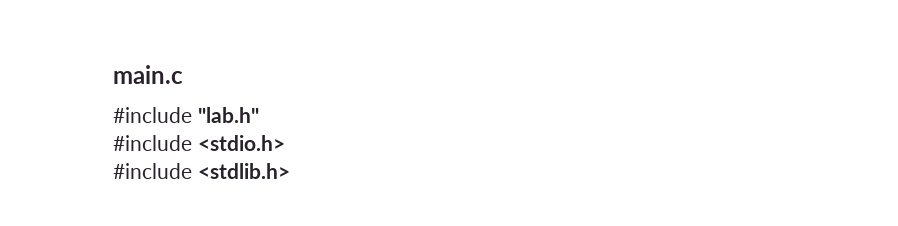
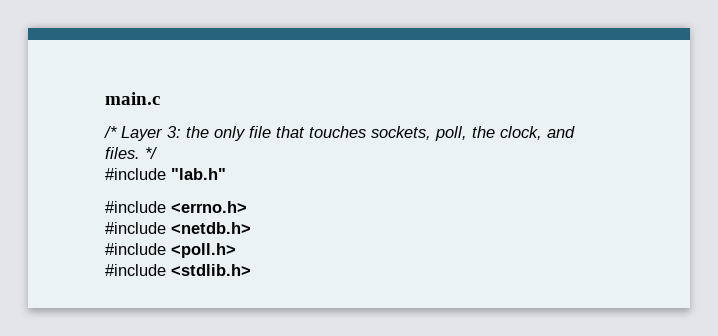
[113,107,259,123] [113,135,285,151] #include "lab.h" // #include <stdio.h> -> [104,126,575,141] [105,147,157,159] [105,168,226,180] [105,201,247,213] [105,222,251,234] [105,243,236,258] /* Layer 3: the only file that touches sockets, poll, the clock, and files. */ // #include "lab.h" // #include <errno.h> // #include <netdb.h> // #include <poll.h>

